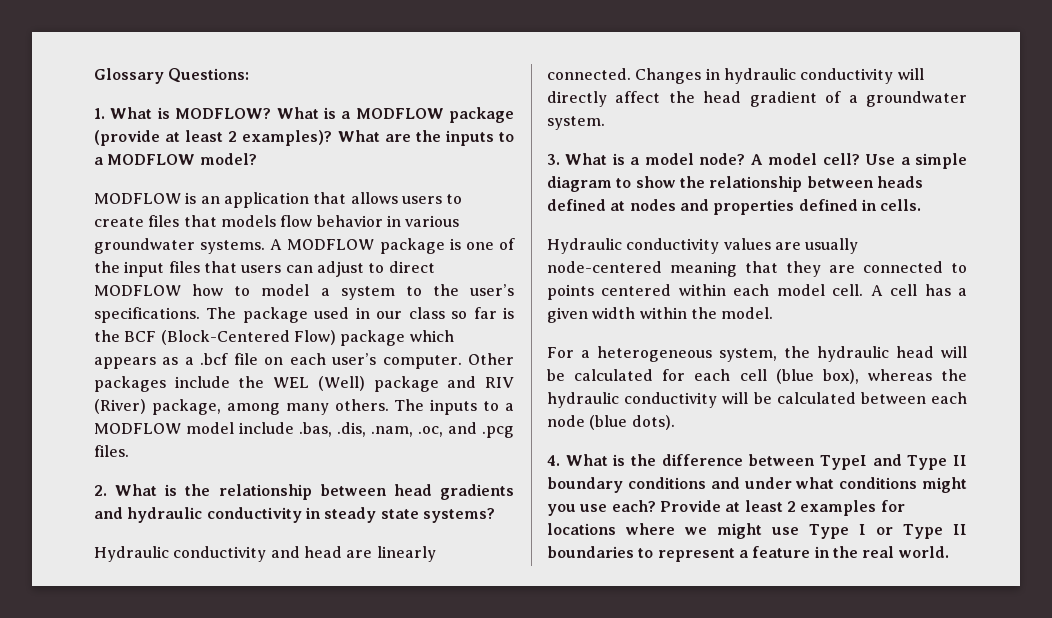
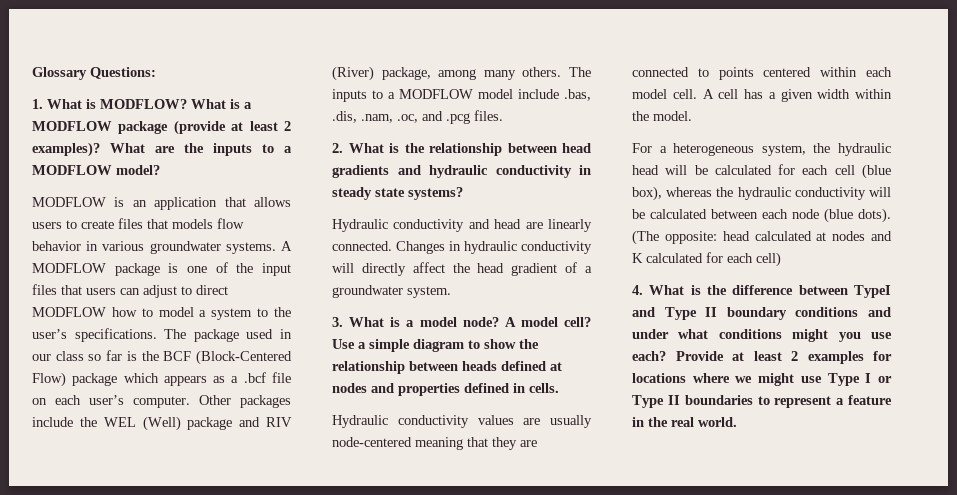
(675, 422) none -> [632,230,892,245] [632,252,781,267] (The opposite: head calculated at nodes and K calculated for each cell)

